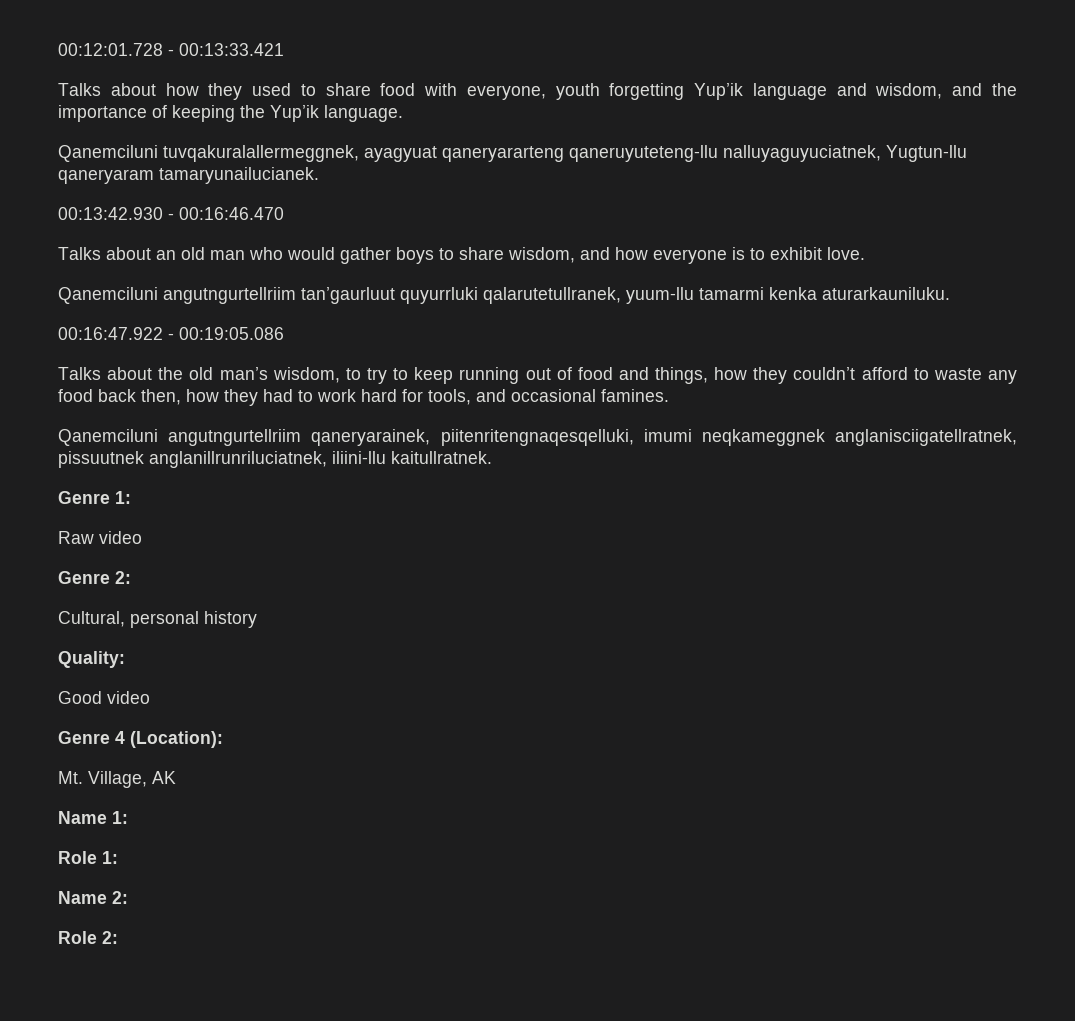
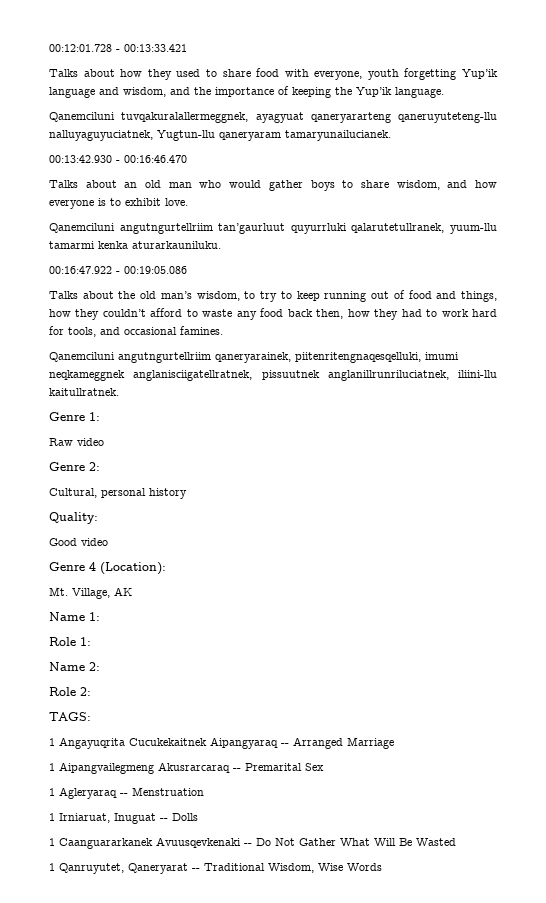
(118, 937) none -> [49,712,91,721] [49,737,394,749] [49,762,324,774] [49,787,204,799] [49,813,198,824] [49,837,456,849] [49,863,382,874] // TAGS: // 1 Angayuqrita Cucukekaitnek Aipangyaraq -- Arranged Marriage // 1 Aipangvailegmeng Akusrarcaraq -- Premarital Sex // 1 Agleryaraq -- Menstruation // 1 Irniaruat, Inuguat -- Dolls // 1 Caanguararkanek Avuusqevkenaki -- Do Not Gather What Will Be Wasted // 1 Qanruyutet, Qaneryarat -- Traditional Wisdom, Wise Words

